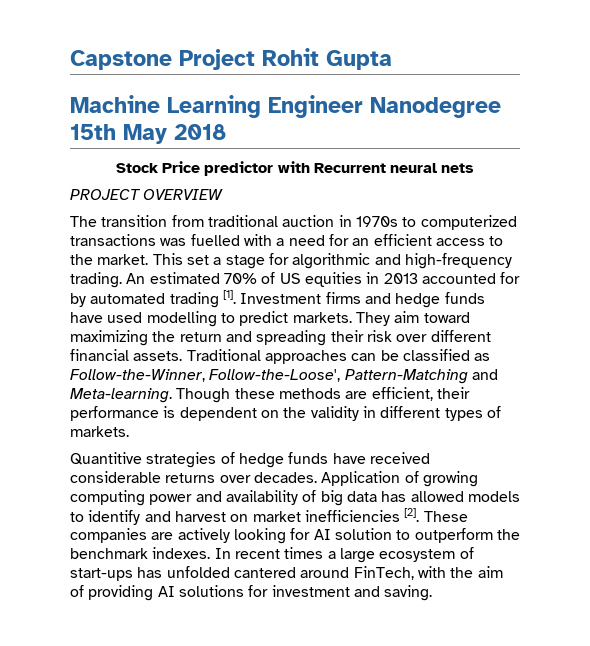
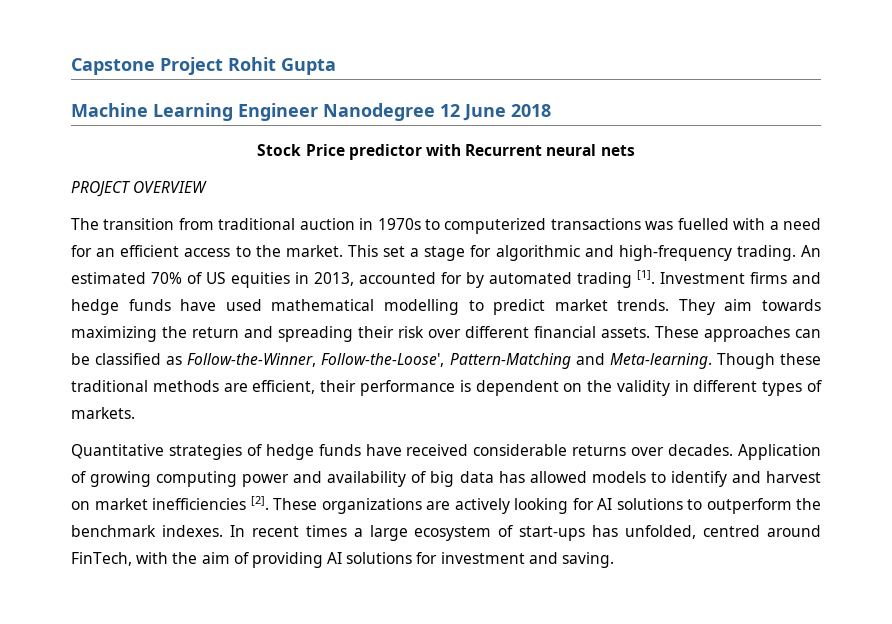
[70,124,167,144] 15th May -> [440,104,506,121] 12 June
[383,273,418,284] 2013 -> [314,272,354,286] 2013,
(143, 317) none -> [271,299,375,311] mathematical
[292,312,352,323] markets. -> [554,299,670,311] market trends.
[423,312,470,323] toward -> [762,299,822,311] towards
[186,349,261,361] Traditional -> [655,326,699,338] These
(275, 393) none -> [71,380,148,392] traditional
[70,452,142,465] Quantitive -> [71,444,164,459] Quantitative
[70,528,147,543] companies -> [321,498,422,514] organizations
[334,528,392,540] solution -> [616,498,683,510] solutions
[166,566,296,578] unfolded cantered -> [625,525,761,539] unfolded, centred

